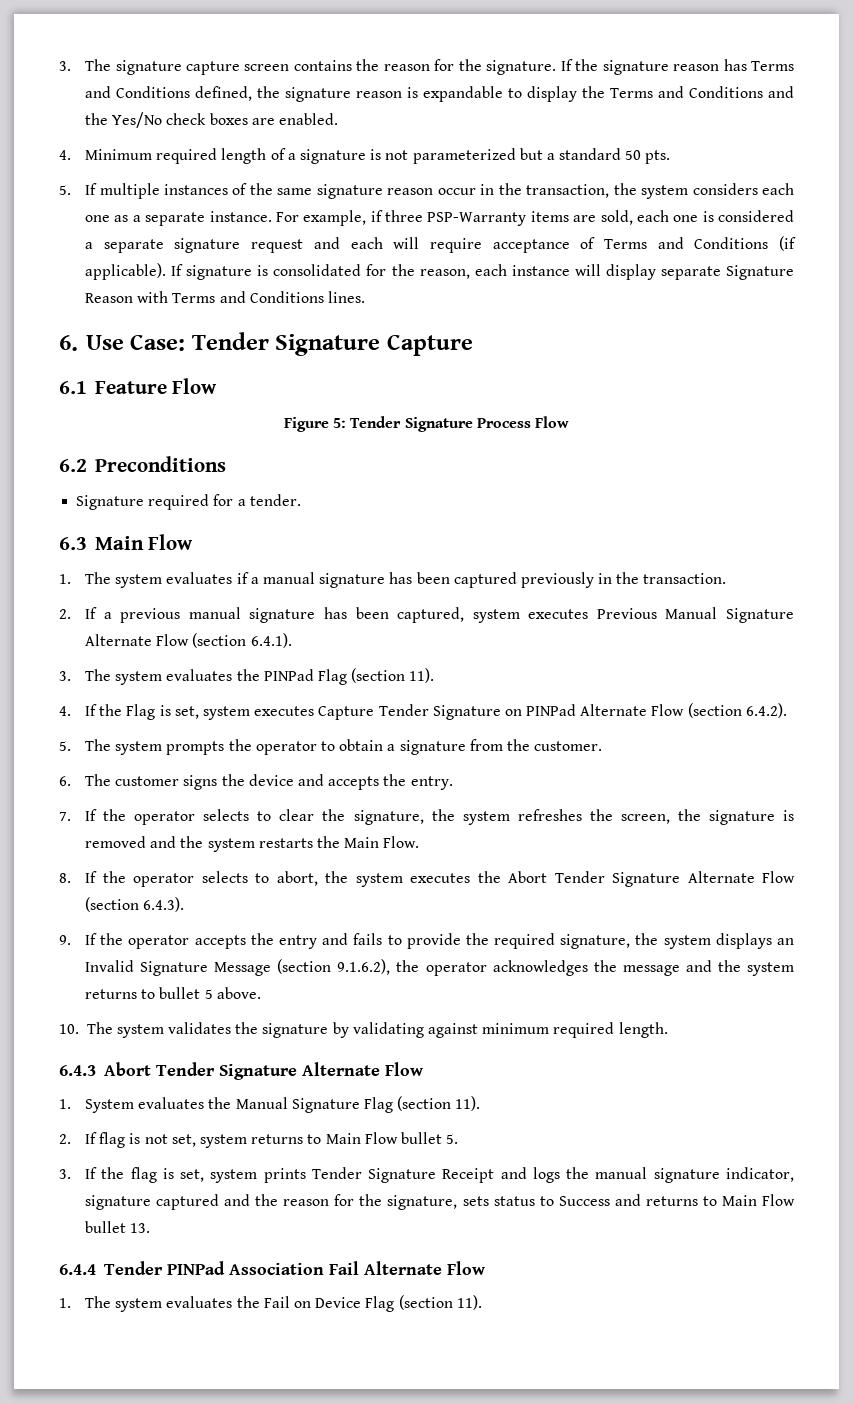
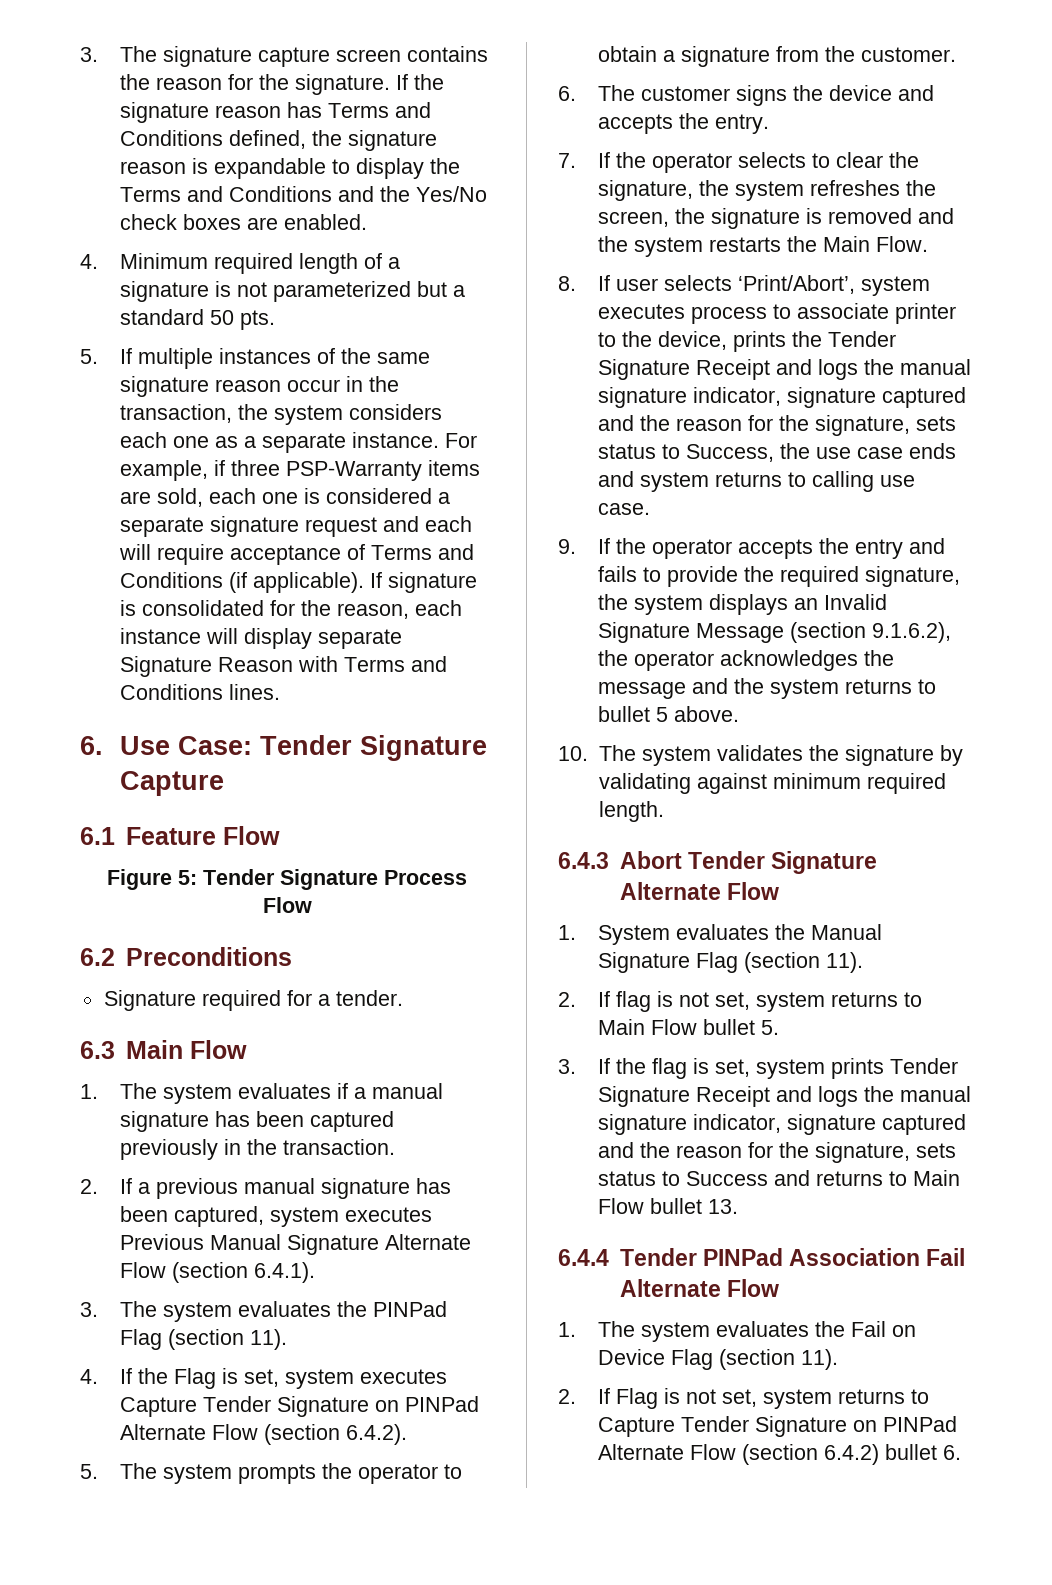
[102,871,795,887] [85,897,185,912] the operator selects to abort, the system executes the Abort Tender Signature Alternate Flow (section 6.4.3). -> [615,275,930,296] [597,303,956,324] [597,331,896,352] [597,359,971,380] [597,387,966,408] [597,415,956,436] [597,443,956,462] [597,471,915,492] [597,503,650,515] user selects ‘Print/Abort’, system executes process to associate printer to the device, prints the Tender Signature Receipt and logs the manual signature indicator, signature captured and the reason for the signature, sets status to Success, the use case ends and system returns to calling use case.
(482, 1302) none -> [558,1388,929,1409] [597,1416,957,1437] [597,1444,961,1465] // 2. If Flag is not set, system returns to Capture Tender Signature on PINPad Alternate Flow (section 6.4.2) bullet 6.

